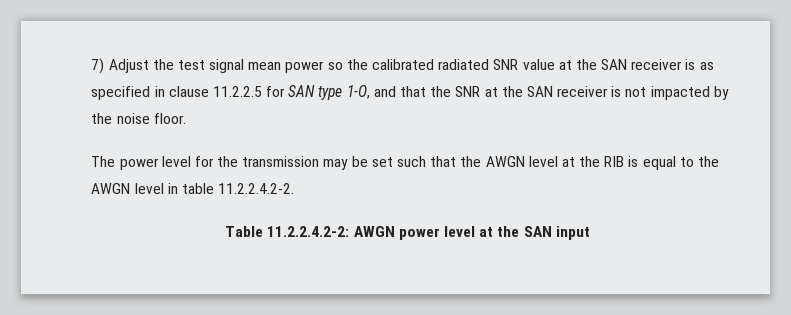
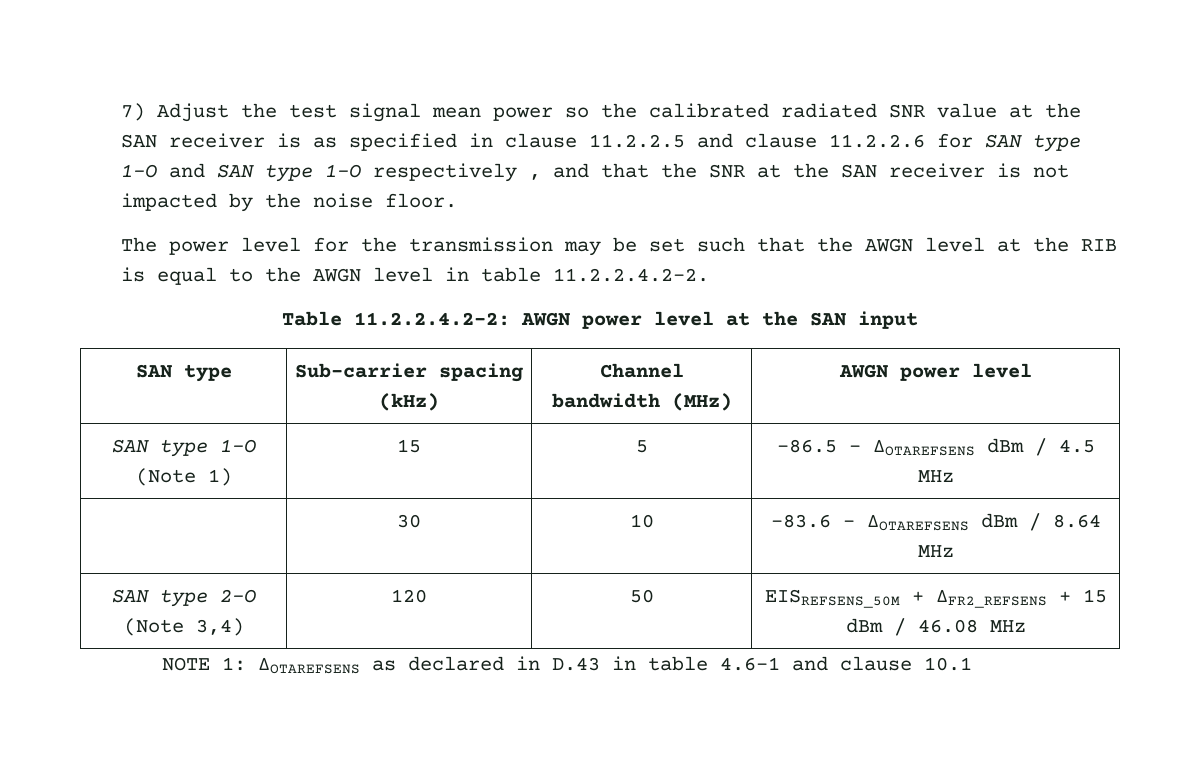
[266,85,370,100] for SAN type 1-O, -> [696,133,1081,152] [120,163,541,182] and clause 11.2.2.6 for SAN type 1-O and SAN type 1-O respectively ,
(590, 233) none -> [135,364,232,382] [295,363,523,382] [379,393,439,411] [599,363,684,378] [551,393,732,411] [838,363,1032,381] [111,439,256,457] [135,468,232,486] [397,439,421,453] [635,440,648,453] [776,438,1095,456] [917,470,954,482] [397,514,421,528] [629,514,654,528] [770,513,1101,531] [917,545,954,557] [111,589,256,607] [123,618,244,636] [391,589,427,603] [629,589,654,603] [764,589,1107,608] [845,618,1026,636] [161,656,972,674] // SAN type | Sub-carrier spacing (kHz) | Channel bandwidth (MHz) | AWGN power level // SAN type 1-O (Note 1) | 15 | 5 | -86.5 - ΔOTAREFSENS dBm / 4.5 MHz // | 30 | 10 | -83.6 - ΔOTAREFSENS dBm / 8.64 MHz // SAN type 2-O (Note 3,4) | 120 | 50 | EISREFSENS_50M + ΔFR2_REFSENS + 15 dBm / 46.08 MHz // NOTE 1: ΔOTAREFSENS as declared in D.43 in table 4.6-1 and clause 10.1

